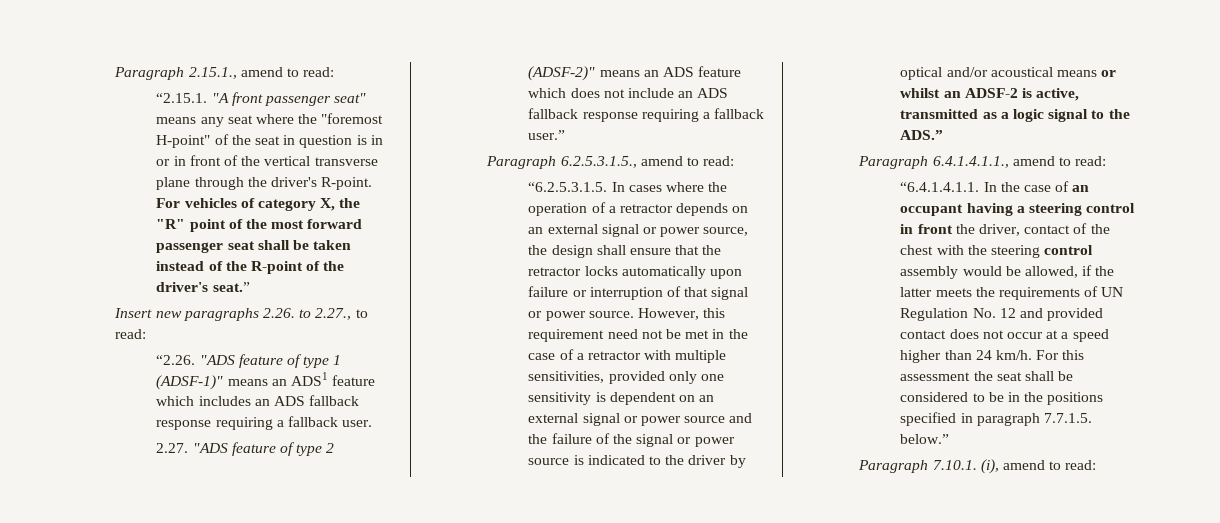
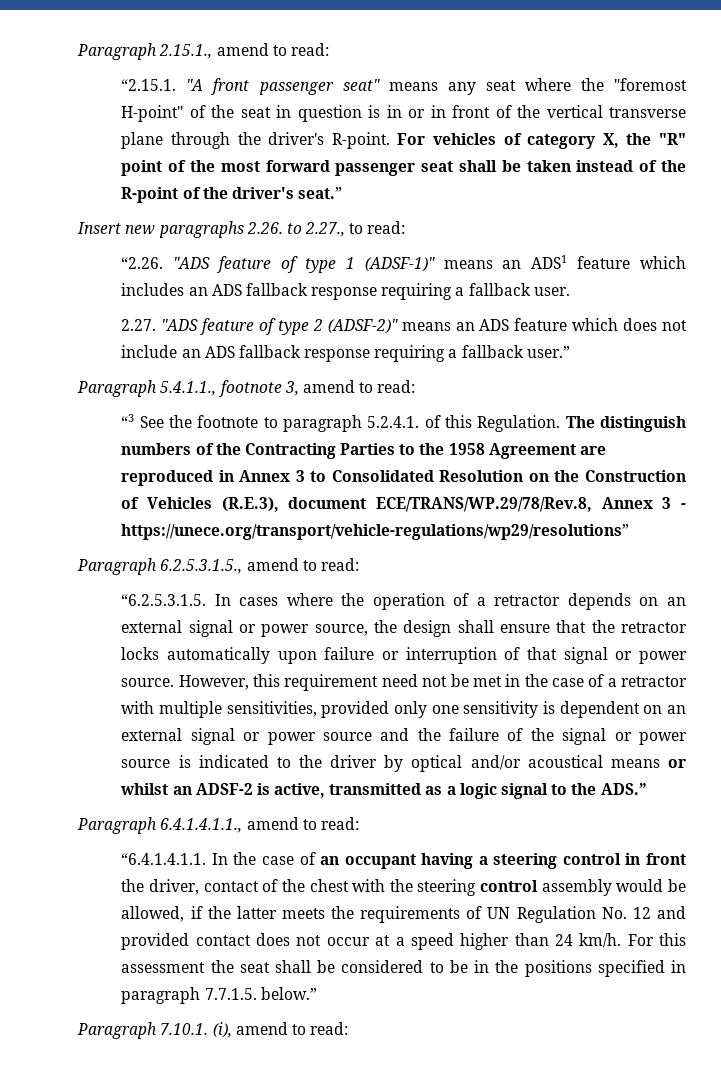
(566, 135) none -> [77,380,416,397] [121,414,686,432] [121,443,607,459] [121,470,686,486] [121,497,686,512] [121,524,630,540] // Paragraph 5.4.1.1., footnote 3, amend to read: // “3 See the footnote to paragraph 5.2.4.1. of this Regulation. The distinguish numbers of the Contracting Parties to the 1958 Agreement are reproduced in Annex 3 to Consolidated Resolution on the Construction of Vehicles (R.E.3), document ECE/TRANS/WP.29/78/Rev.8, Annex 3 - https://unece.org/transport/vehicle-regulations/wp29/resolutions”

